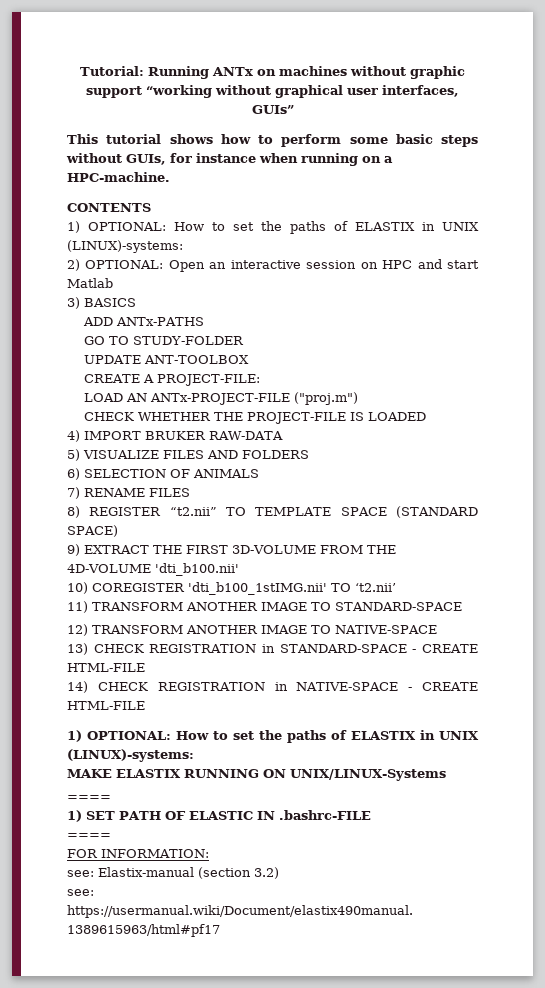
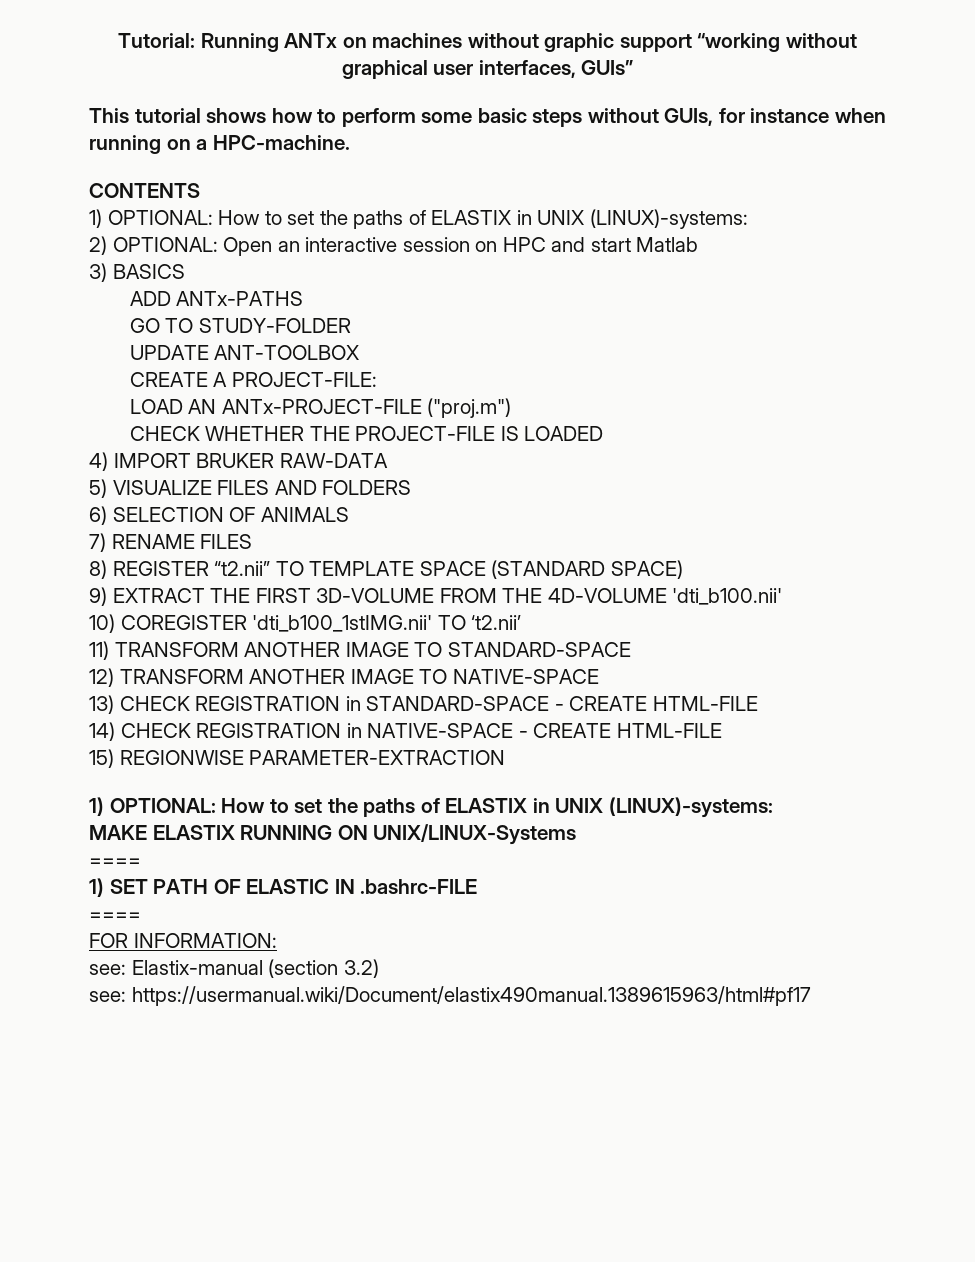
(145, 705) none -> [89,749,506,768] // 15) REGIONWISE PARAMETER-EXTRACTION

